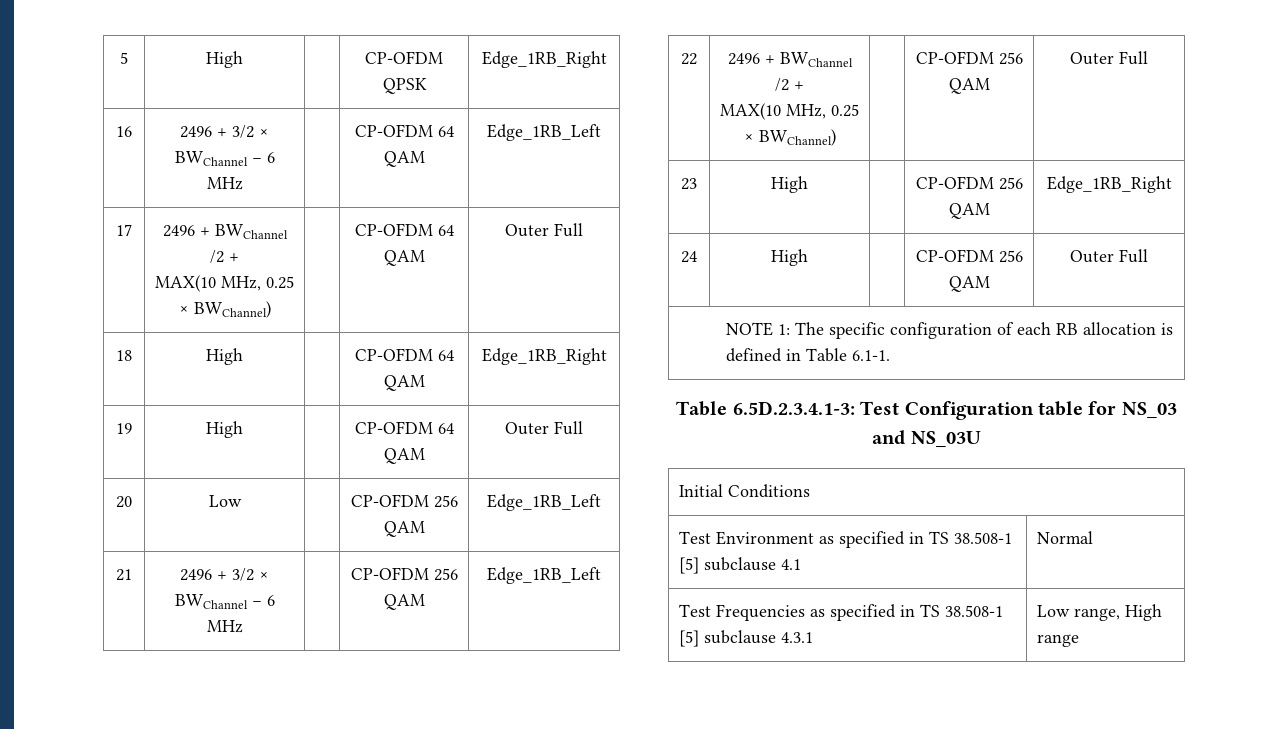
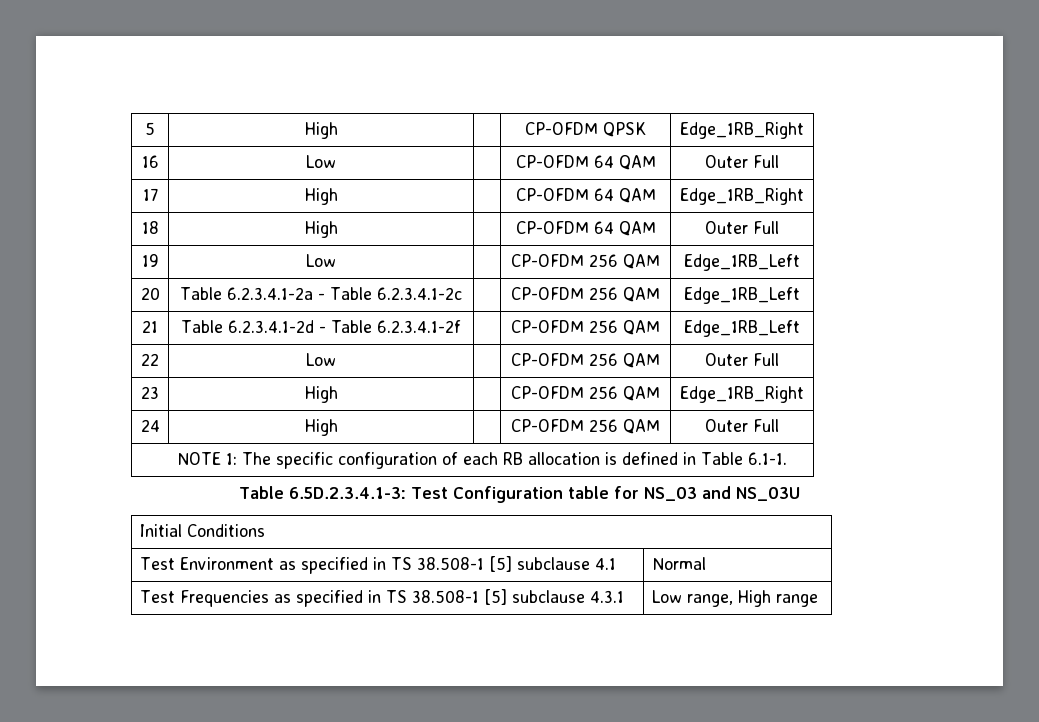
[180,125,269,138] [174,151,275,166] [206,177,243,190] [354,124,454,137] [383,151,425,167] [487,124,601,141] [116,224,132,236] [162,224,288,239] [210,250,239,263] [155,275,294,292] [178,301,271,318] [354,223,454,236] [383,250,425,266] [505,223,583,237] [116,350,132,361] 2496 + 3/2 × BWChannel − 6 MHz | | CP-OFDM 64 QAM | Edge_1RB_Left // 17 | 2496 + BWChannel /2 + // MAX(10 MHz, 0.25 × BWChannel) | | CP-OFDM 64 QAM | Outer Full // 18 -> [306,155,336,168] [515,155,656,170] [705,155,779,168] [142,188,158,201] Low | | CP-OFDM 64 QAM | Outer Full // 17
[116,423,132,434] 19 -> [141,221,159,234] 18
[116,496,132,508] 20 -> [141,254,159,267] 19
[116,569,132,581] [180,568,269,581] [174,594,275,609] [206,620,243,633] 21 | 2496 + 3/2 × BWChannel − 6 MHz -> [140,287,160,300] [180,287,462,300] [511,287,660,302] [684,287,800,304] [142,320,158,333] [180,320,462,333] 20 | Table 6.2.3.4.1-2a - Table 6.2.3.4.1-2c | | CP-OFDM 256 QAM | Edge_1RB_Left // 21 | Table 6.2.3.4.1-2d - Table 6.2.3.4.1-2f
[727,52,853,67] [775,78,804,91] [720,103,859,120] [743,129,836,146] 2496 + BWChannel /2 + // MAX(10 MHz, 0.25 × BWChannel) -> [306,353,336,366] Low

